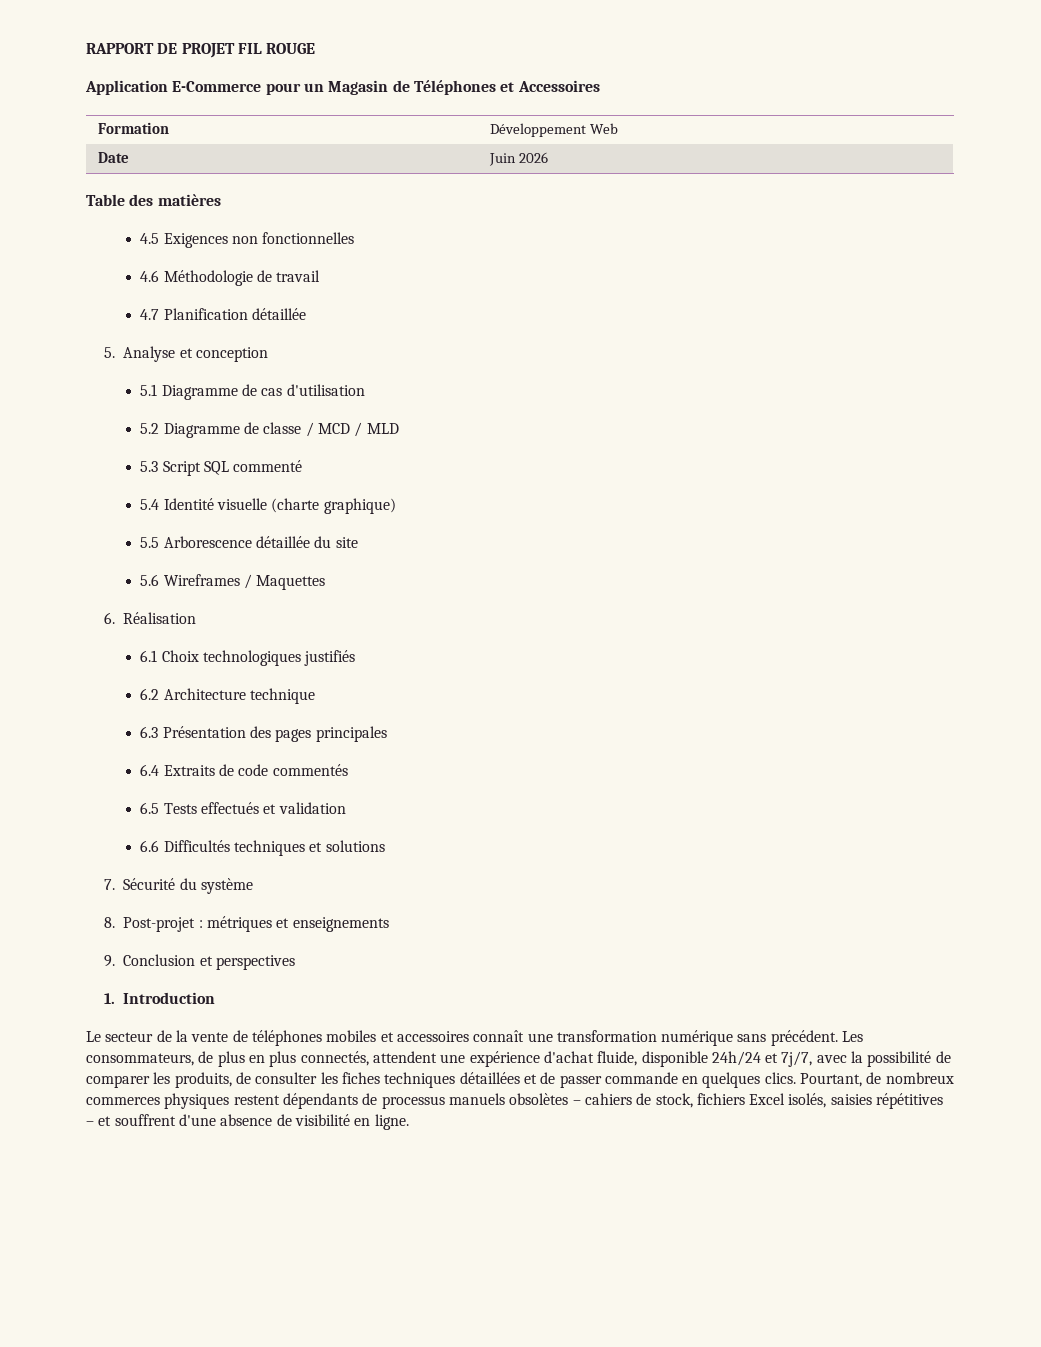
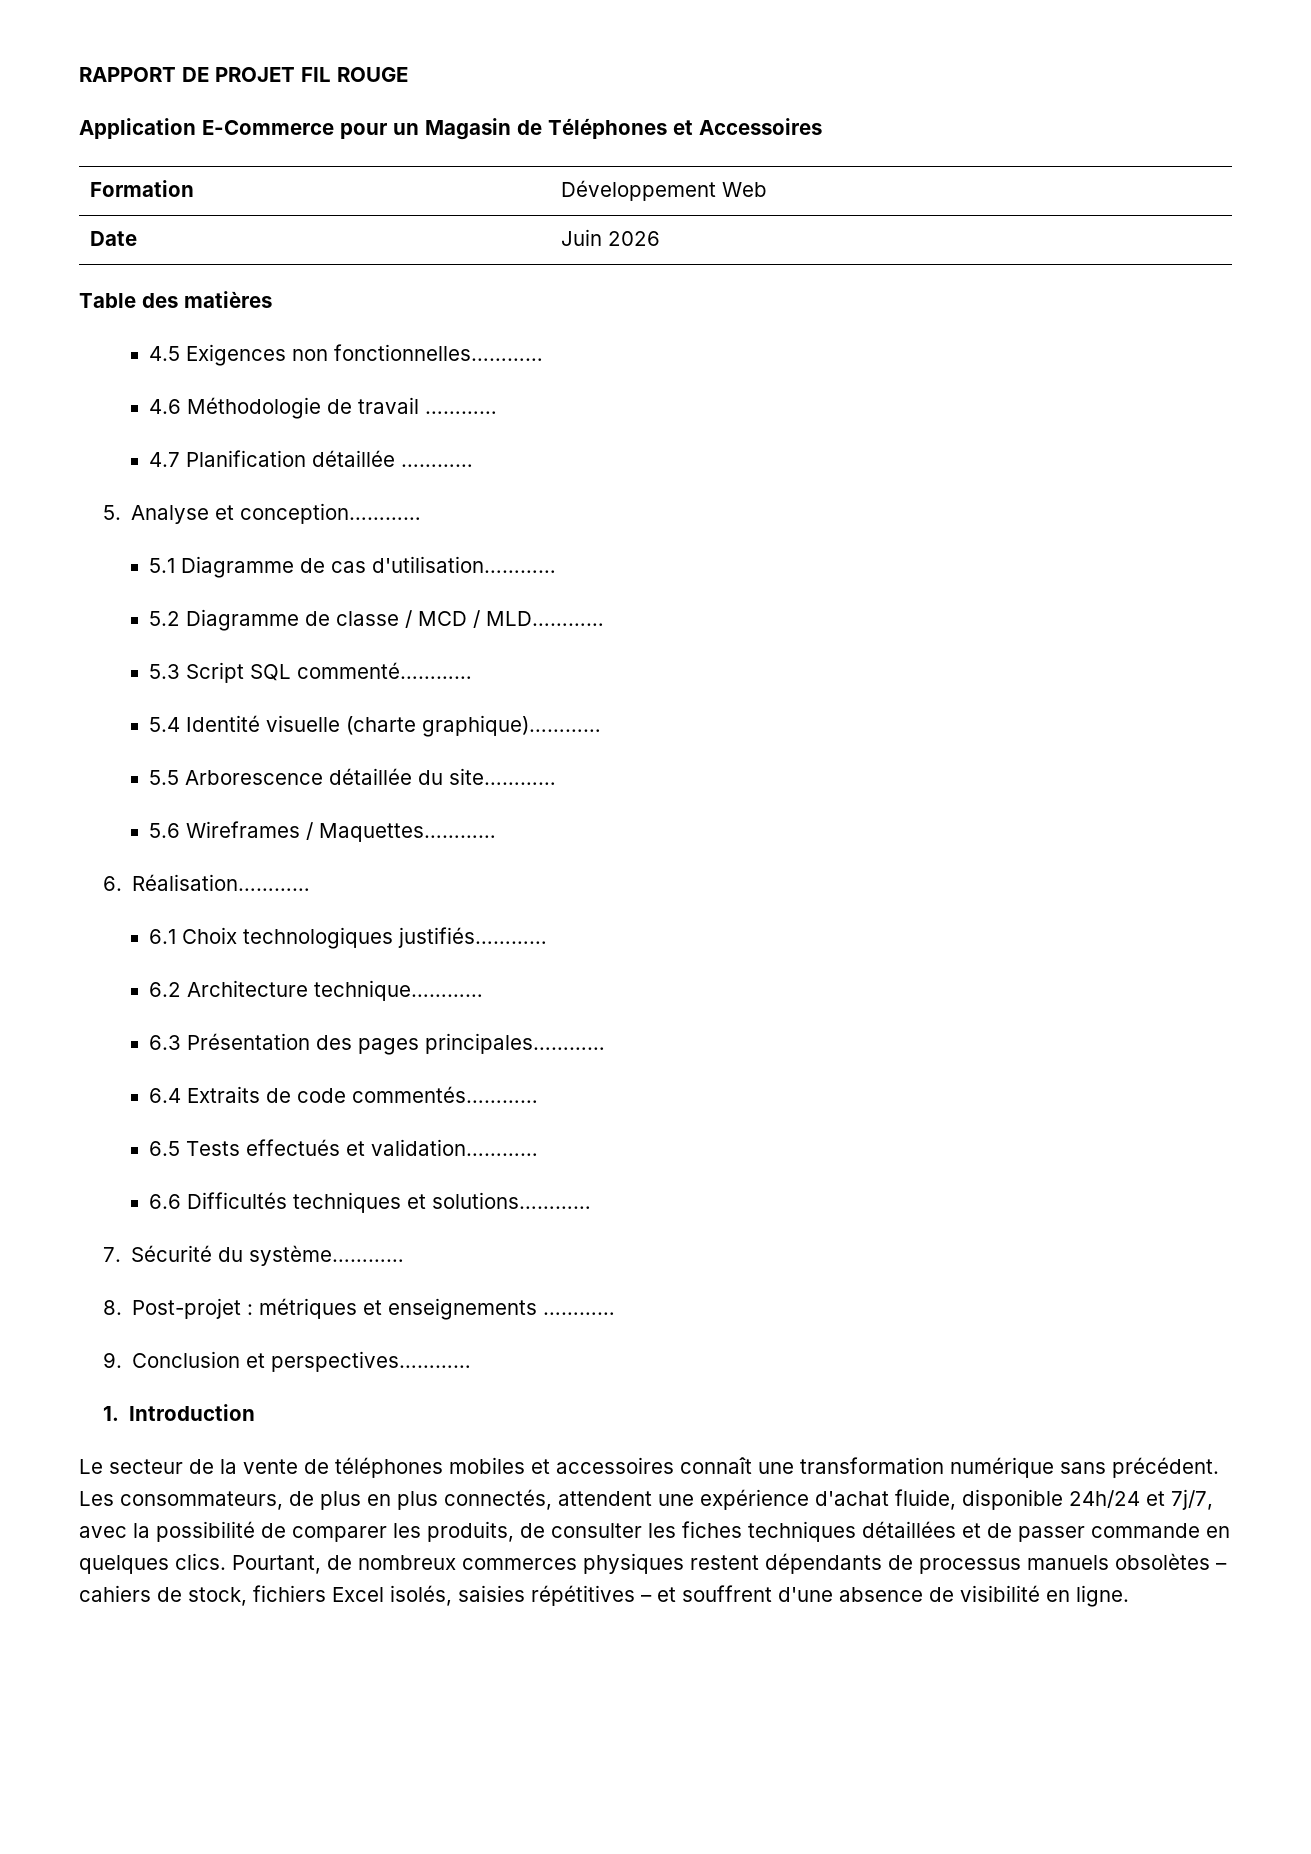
[262,232,355,244] fonctionnelles -> [334,344,544,361] fonctionnelles…………
(321, 276) none -> [425,411,498,414] …………
(307, 314) none -> [401,464,474,467] …………
[196,347,269,362] conception -> [240,503,422,524] conception…………
[286,384,365,396] d'utilisation -> [372,556,557,573] d'utilisation…………
[366,423,399,434] MLD -> [486,611,605,626] MLD…………
[233,460,303,472] commenté -> [297,662,473,679] commenté…………
[323,498,396,514] graphique) -> [422,715,602,737] graphique)…………
[335,537,358,548] site -> [449,768,557,785] site…………
[256,575,326,590] Maquettes -> [319,823,497,842] Maquettes…………
[123,612,197,624] Réalisation -> [132,874,311,891] Réalisation…………
[304,650,356,666] justifiés -> [398,927,548,948] justifiés…………
[250,688,316,704] technique -> [314,980,484,1001] technique…………
[315,726,387,742] principales -> [425,1033,606,1054] principales…………
[272,764,348,776] commentés -> [352,1086,539,1103] commentés…………
[278,802,346,814] validation -> [371,1139,539,1156] validation…………
[325,840,385,852] solutions -> [432,1192,592,1209] solutions…………
[201,878,254,894] système -> [249,1245,405,1266] système…………
(389, 924) none -> [543,1312,616,1315] …………
[216,955,296,970] perspectives -> [271,1351,472,1372] perspectives…………

